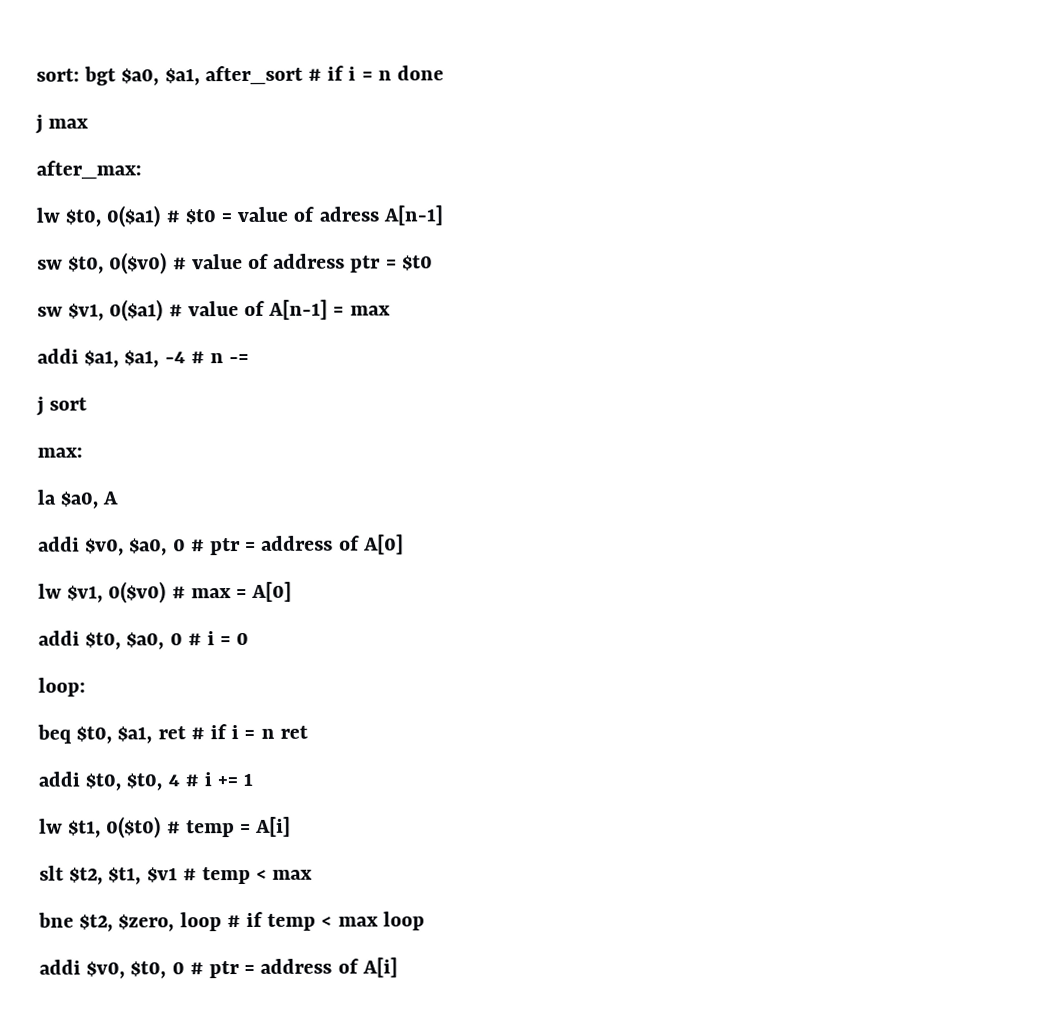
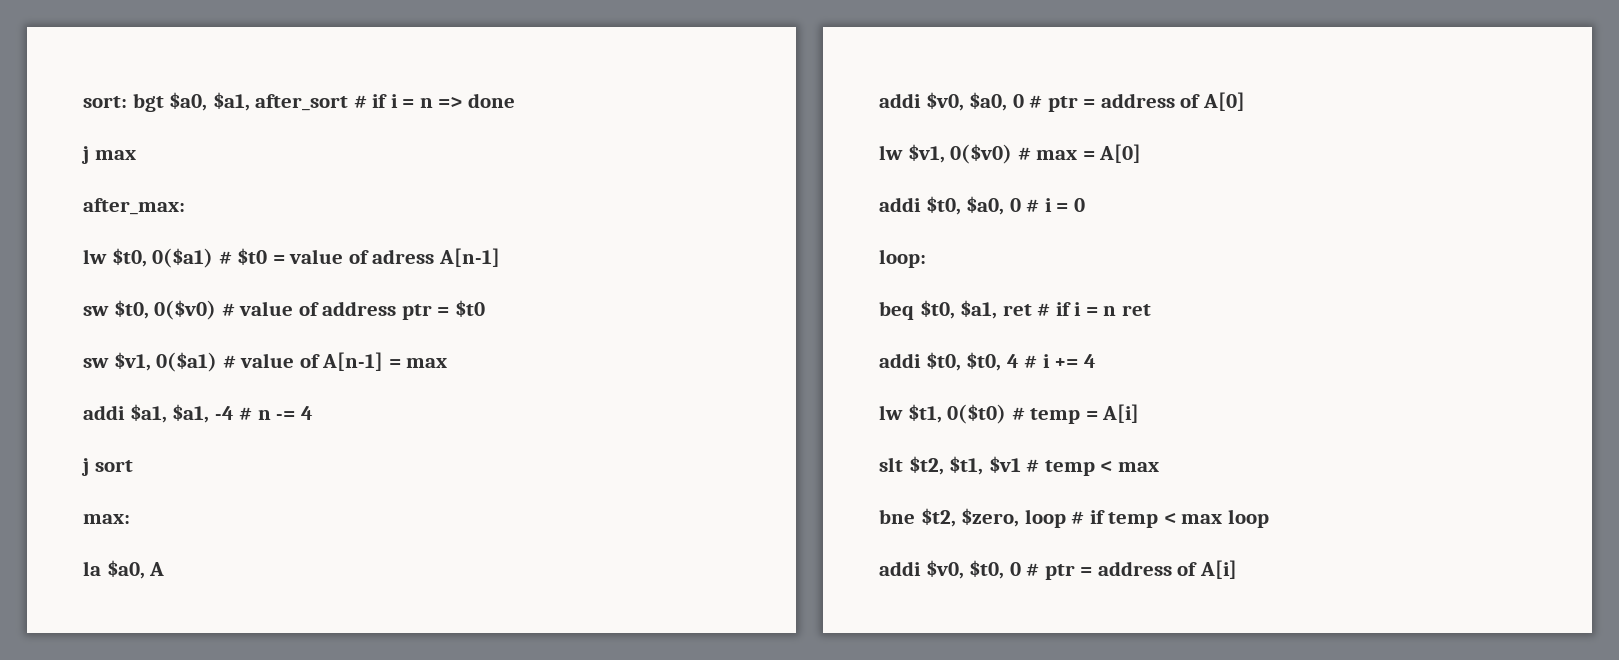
(392, 75) none -> [438,97,463,108] =>
(250, 358) none -> [300,406,313,420] 4
[243,772,254,787] 1 -> [1083,354,1096,368] 4

